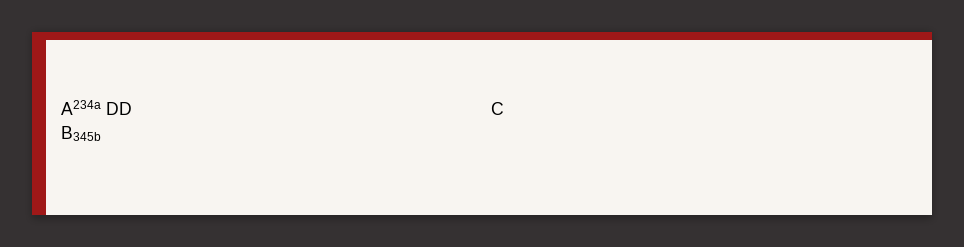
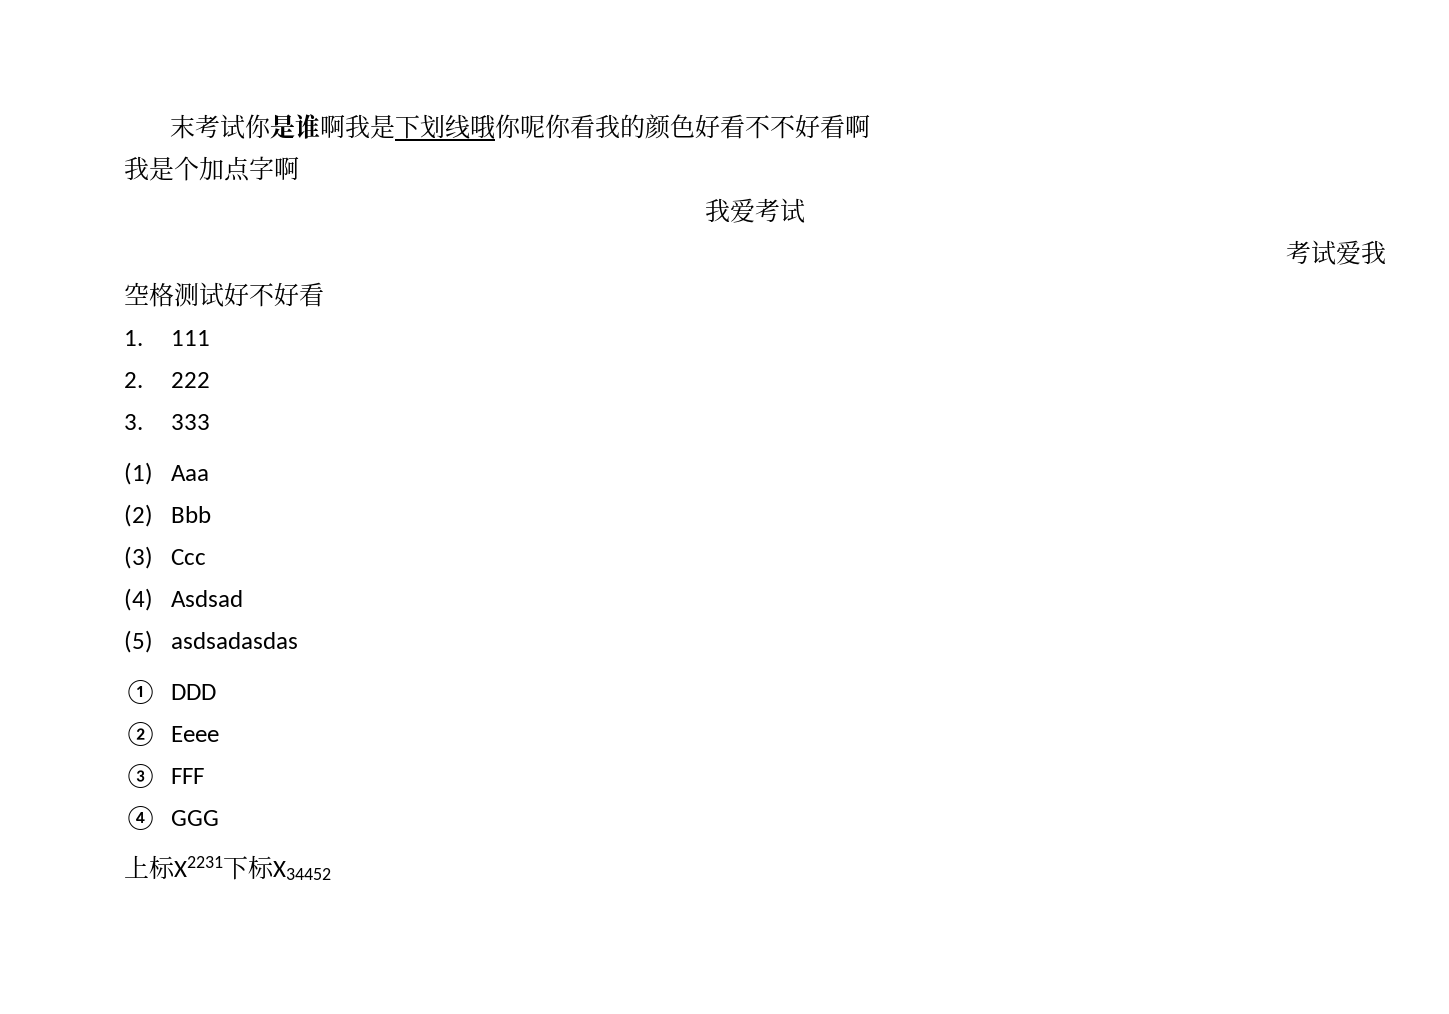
[61,100,132,115] [61,126,101,141] [491,102,504,115] A234a DD // B345b // C -> [169,114,870,140] [124,156,299,182] [705,198,805,223] [1286,240,1386,265] [124,282,324,307] [124,330,210,346] [124,372,210,388] [124,414,210,430] [124,462,209,485] [124,504,211,527] [124,546,206,569] [124,588,243,611] [124,630,298,653] [124,680,216,704] [124,722,219,746] [124,764,204,788] [124,806,219,830] [124,855,331,880] 末考试你是谁啊我是下划线哦你呢你看我的颜色好看不不好看啊 // 我是个加点字啊 // 我爱考试 // 考试爱我 // 空格测试好不好看 // 1. 111 // 2. 222 // 3. 333 // (1) Aaa // (2) Bbb // (3) Ccc // (4) Asdsad // (5) asdsadasdas // ① DDD // ② Eeee // ③ FFF // ④ GGG // 上标X2231下标X34452

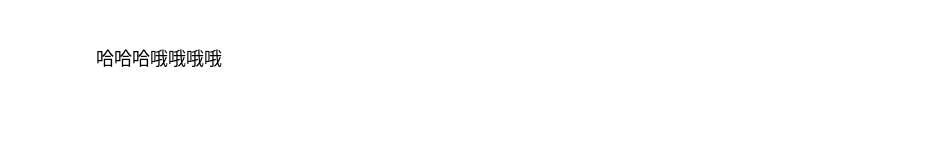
[169,114,870,140] [124,156,299,182] [705,198,805,223] [1286,240,1386,265] [124,282,324,307] [124,330,210,346] [124,372,210,388] [124,414,210,430] [124,462,209,485] [124,504,211,527] [124,546,206,569] [124,588,243,611] [124,630,298,653] [124,680,216,704] [124,722,219,746] [124,764,204,788] [124,806,219,830] [124,855,331,880] 末考试你是谁啊我是下划线哦你呢你看我的颜色好看不不好看啊 // 我是个加点字啊 // 我爱考试 // 考试爱我 // 空格测试好不好看 // 1. 111 // 2. 222 // 3. 333 // (1) Aaa // (2) Bbb // (3) Ccc // (4) Asdsad // (5) asdsadasdas // ① DDD // ② Eeee // ③ FFF // ④ GGG // 上标X2231下标X34452 -> [96,49,222,67] 哈哈哈哦哦哦哦

